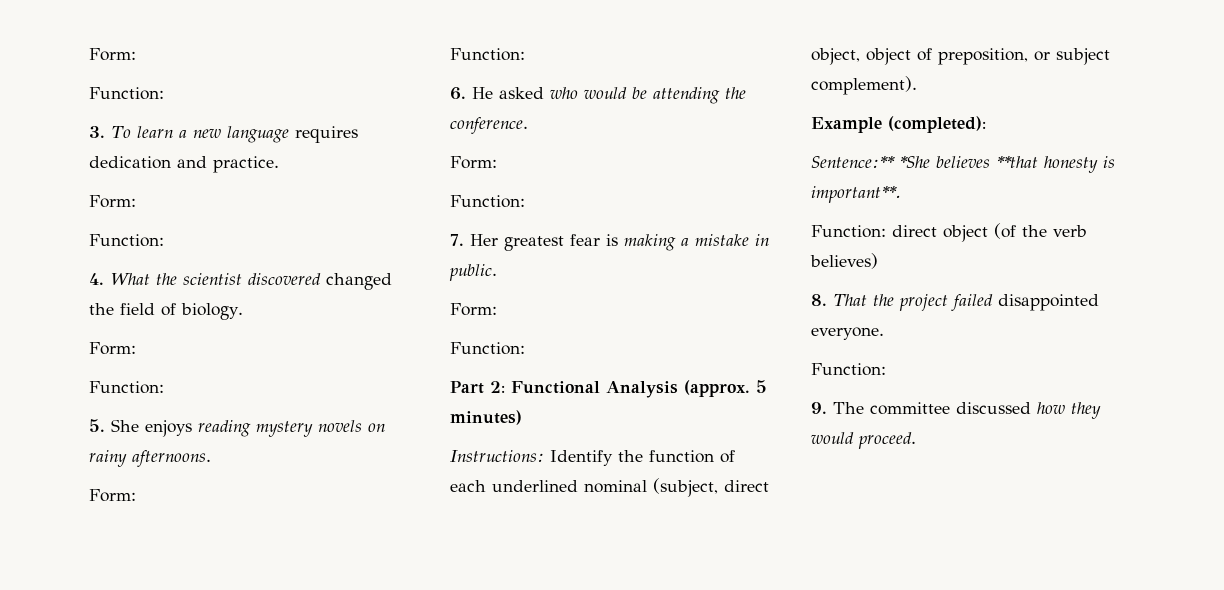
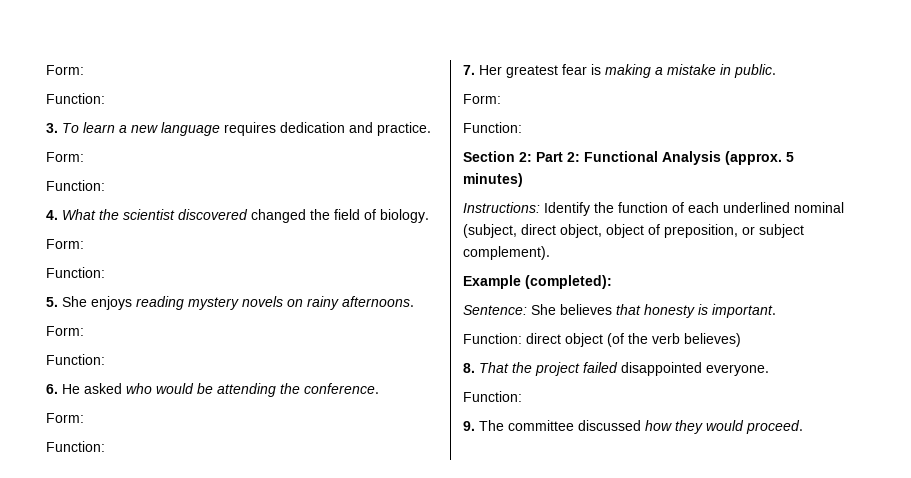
(525, 348) none -> [463,151,532,162] Section 2:
[811,156,1038,168] Sentence:** *She believes **that -> [463,304,641,315] Sentence: She believes that
[811,186,901,203] important**. -> [712,304,776,318] important.

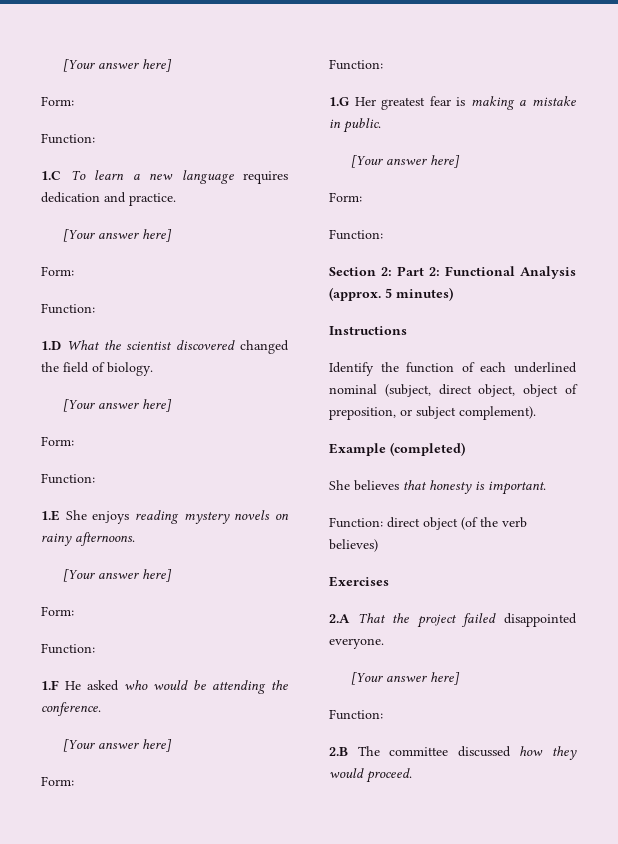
[46,65,84,75] [46,93,105,104] [46,123,58,133] Form: // Function: // 3. -> [63,59,173,72] [41,96,74,106] [41,133,95,144] [41,171,61,180] [Your answer here] // Form: // Function: // 1.C
[46,152,84,162] [46,180,105,191] [46,210,58,220] // Form: // Function: // 4. -> [63,229,173,242] [41,266,74,276] [41,303,95,314] [41,341,61,350] // [Your answer here] // Form: // Function: // 1.D
[46,239,84,249] [46,267,105,278] [46,297,58,307] // Form: // Function: // 5. -> [63,399,173,412] [41,436,74,446] [41,473,95,484] [41,510,60,521] // [Your answer here] // Form: // Function: // 1.E
[46,326,84,336] [46,354,105,365] [46,384,58,394] // Form: // Function: // 6. -> [63,569,173,582] [41,606,74,616] [41,643,95,654] [41,680,59,690] // [Your answer here] // Form: // Function: // 1.F
[46,413,84,423] [46,441,105,452] [463,65,475,75] // Form: // Function: // 7. -> [63,739,173,752] [41,776,74,786] [329,59,383,70] [329,97,349,106] // [Your answer here] // Form: // Function: // 1.G
(776, 71) none -> [351,155,461,168] // [Your answer here]
[463,202,540,213] Instructions: -> [329,326,407,335] Instructions //
[525,275,612,289] [463,305,527,315] (completed): // Sentence: -> [390,442,465,456] (completed) //
[463,363,475,373] 8. -> [329,576,389,587] [329,614,350,623] Exercises // 2.A
[463,391,522,402] [463,421,475,431] // Function: // 9. -> [351,672,461,685] [329,709,383,720] [329,747,348,756] // [Your answer here] // Function: // 2.B

